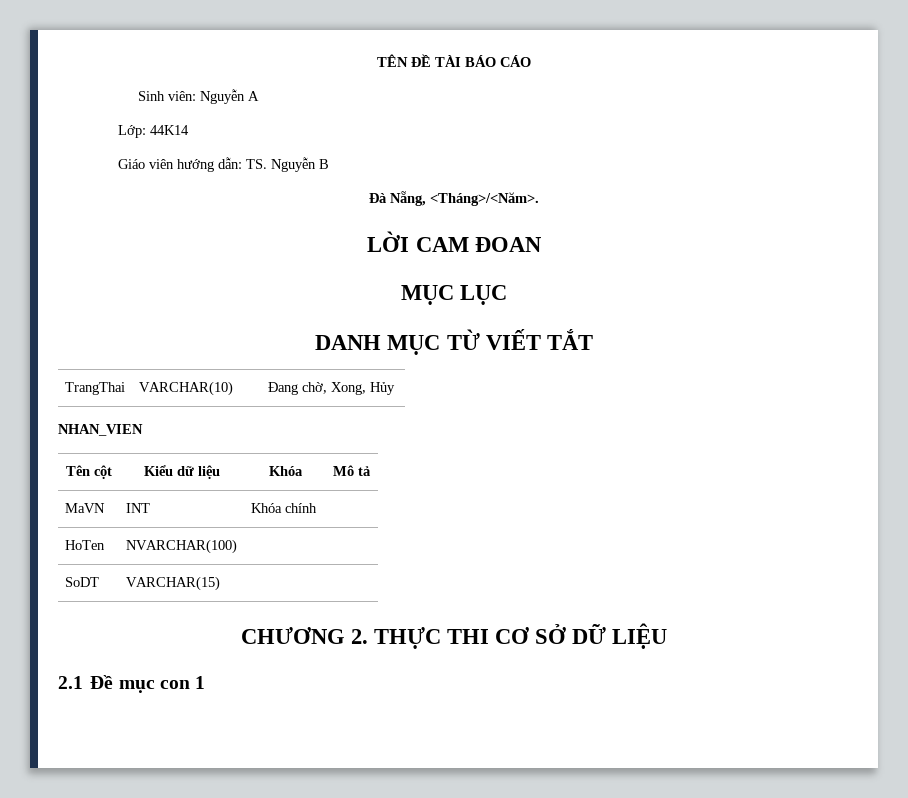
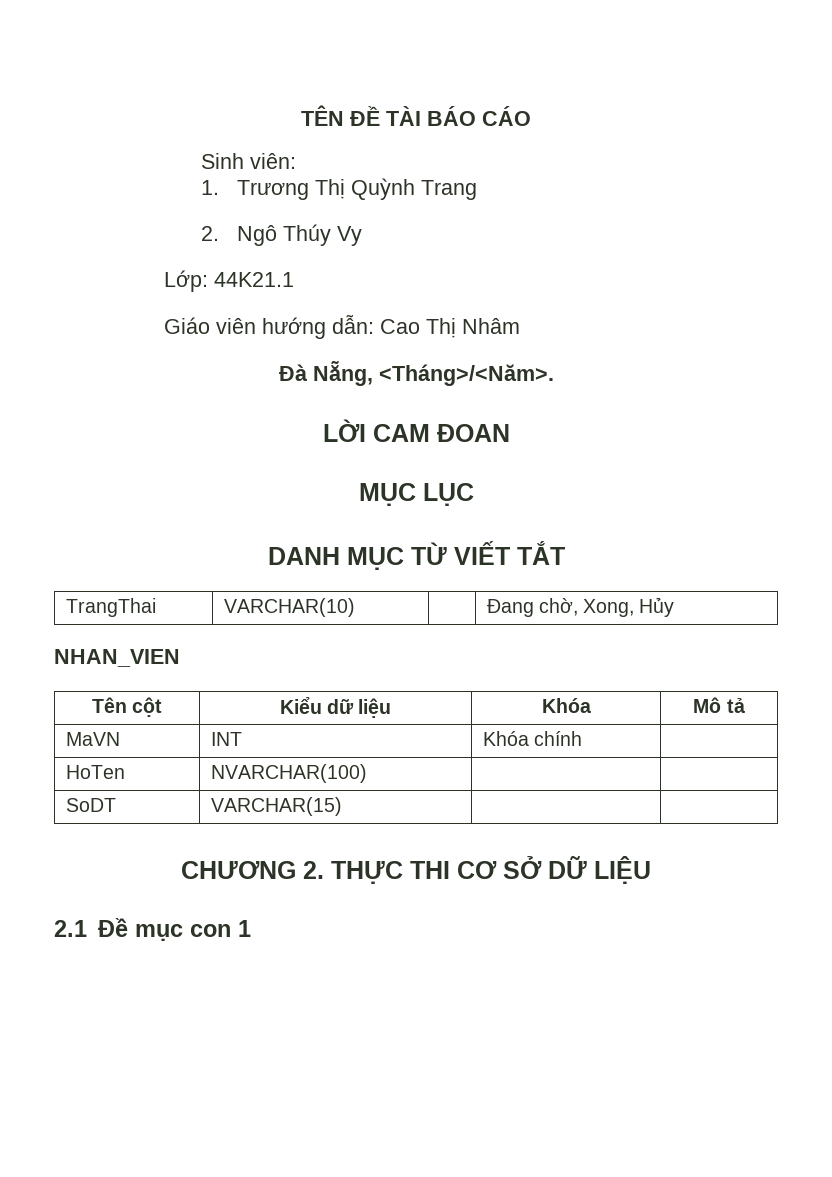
[199,89,259,104] Nguyễn A -> [200,178,478,200] [200,224,363,246] // 1. Trương Thị Quỳnh Trang // 2. Ngô Thúy Vy
[149,125,189,135] 44K14 -> [213,272,294,287] 44K21.1
[245,157,329,172] TS. Nguyễn B -> [379,318,520,338] Cao Thị Nhâm

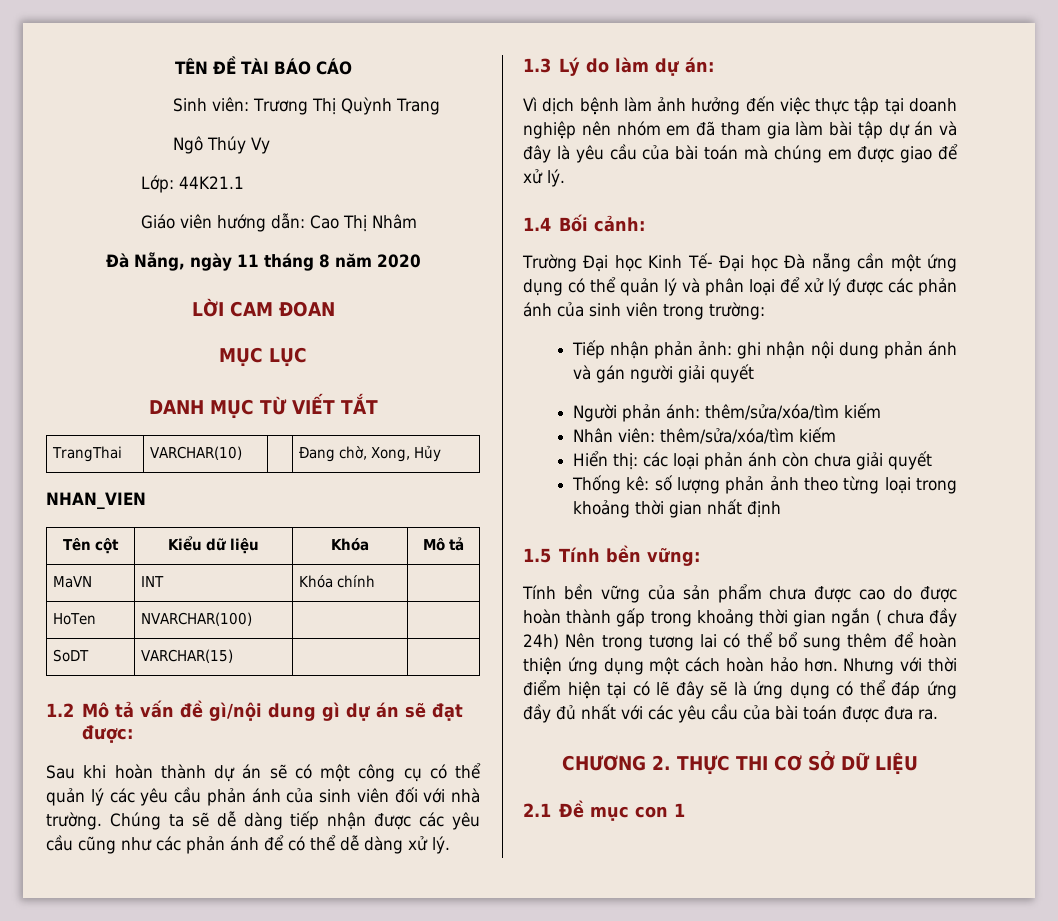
[200,180,219,195] // 1. -> (249, 104) none
[200,226,219,241] 2. -> (441, 106) none
[378,364,554,386] <Tháng>/<Năm>. -> [189,253,421,271] ngày 11 tháng 8 năm 2020
(342, 806) none -> [46,700,464,721] [82,725,134,743] [46,763,481,782] [46,787,480,806] [46,811,480,830] [46,835,450,854] [523,57,715,76] [523,96,957,115] [523,121,957,139] [523,144,958,163] [523,169,565,187] [523,214,646,232] [522,253,957,272] [523,277,957,296] [523,302,765,320] [571,340,957,359] [572,364,754,383] [572,403,881,422] [572,427,836,444] [572,451,932,470] [571,475,958,494] [572,499,781,518] [523,545,701,566] [522,584,957,603] [523,608,957,627] [523,632,957,651] [523,657,957,675] [523,680,958,699] [523,704,938,723] // 1.2 Mô tả vấn đề gì/nội dung gì dự án sẽ đạt được: // Sau khi hoàn thành dự án sẽ có một công cụ có thể quản lý các yêu cầu phản ánh của sinh viên đối với nhà trường. Chúng ta sẽ dễ dàng tiếp nhận được các yêu cầu cũng như các phản ánh để có thể dễ dàng xử lý. // 1.3 Lý do làm dự án: // Vì dịch bệnh làm ảnh hưởng đến việc thực tập tại doanh nghiệp nên nhóm em đã tham gia làm bài tập dự án và đây là yêu cầu của bài toán mà chúng em được giao để xử lý. // 1.4 Bối cảnh: // Trường Đại học Kinh Tế- Đại học Đà nẵng cần một ứng dụng có thể quản lý và phân loại để xử lý được các phản ánh của sinh viên trong trường: // Tiếp nhận phản ảnh: ghi nhận nội dung phản ánh và gán người giải quyết // Người phản ánh: thêm/sửa/xóa/tìm kiếm // Nhân viên: thêm/sửa/xóa/tìm kiếm // Hiển thị: các loại phản ánh còn chưa giải quyết // Thống kê: số lượng phản ảnh theo từng loại trong khoảng thời gian nhất định // 1.5 Tính bền vững: // Tính bền vững của sản phẩm chưa được cao do được hoàn thành gấp trong khoảng thời gian ngắn ( chưa đầy 24h) Nên trong tương lai có thể bổ sung thêm để hoàn thiện ứng dụng một cách hoàn hảo hơn. Nhưng với thời điểm hiện tại có lẽ đây sẽ là ứng dụng có thể đáp ứng đầy đủ nhất với các yêu cầu của bài toán được đưa ra.

